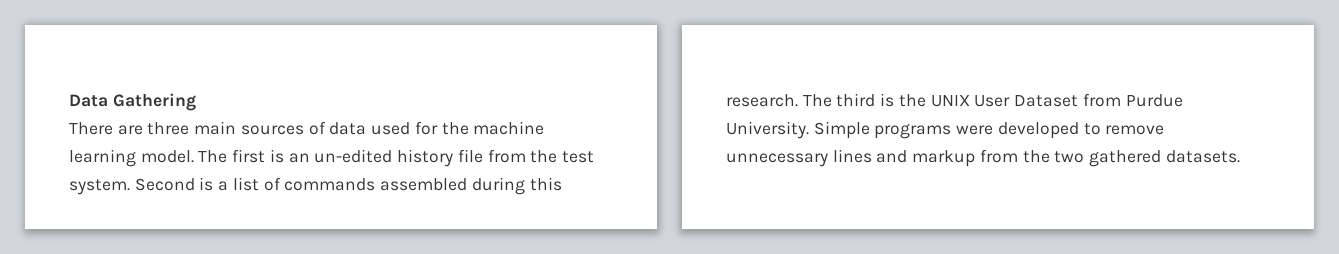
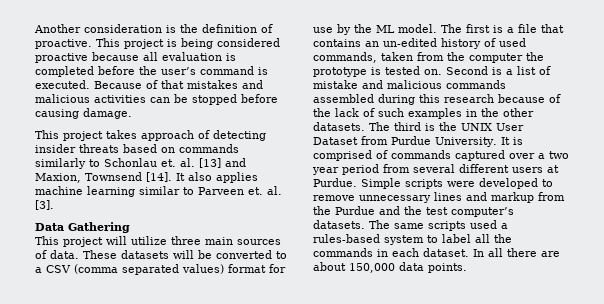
[69,93,196,111] [69,121,545,135] [69,149,594,167] [69,179,130,195] Data Gathering // There are three main sources of data used for the machine learning model. The first is an un-edited history file from the test system. -> [34,24,273,33] [35,38,280,49] [35,52,236,63] [35,66,268,77] [35,80,263,89] [35,94,278,105] [35,108,132,119] [35,130,266,141] [35,144,239,153] [35,158,246,169] [35,172,258,183] [35,186,282,197] [35,200,54,210] [35,222,130,233] [35,236,281,247] [35,250,287,259] [35,264,286,275] [313,24,564,35] [313,38,526,49] [313,52,544,63] [313,66,442,77] Another consideration is the definition of proactive. This project is being considered proactive because all evaluation is completed before the user’s command is executed. Because of that mistakes and malicious activities can be stopped before causing damage. // This project takes approach of detecting insider threats based on commands similarly to Schonlau et. al. [13] and Maxion, Townsend [14]. It also applies machine learning similar to Parveen et. al. [3]. // Data Gathering // This project will utilize three main sources of data. These datasets will be converted to a CSV (comma separated values) format for use by the ML model. The first is a file that contains an un-edited history of used commands, taken from the computer the prototype is tested on.
(281, 184) none -> [313,80,442,89] mistake and malicious
[726,94,798,107] research. -> [444,94,561,103] [313,108,534,119] [313,122,365,131] research because of the lack of such examples in the other datasets.
[813,121,952,139] Simple programs -> [500,137,523,145] [313,150,569,161] [312,164,559,175] [313,178,443,189] It is comprised of commands captured over a two year period from several different users at Purdue. Simple scripts
[1054,150,1240,167] two gathered datasets. -> [335,206,514,217] [313,220,508,231] [313,234,512,245] [313,248,560,257] [313,262,467,273] Purdue and the test computer’s datasets. The same scripts used a rules-based system to label all the commands in each dataset. In all there are about 150,000 data points.

